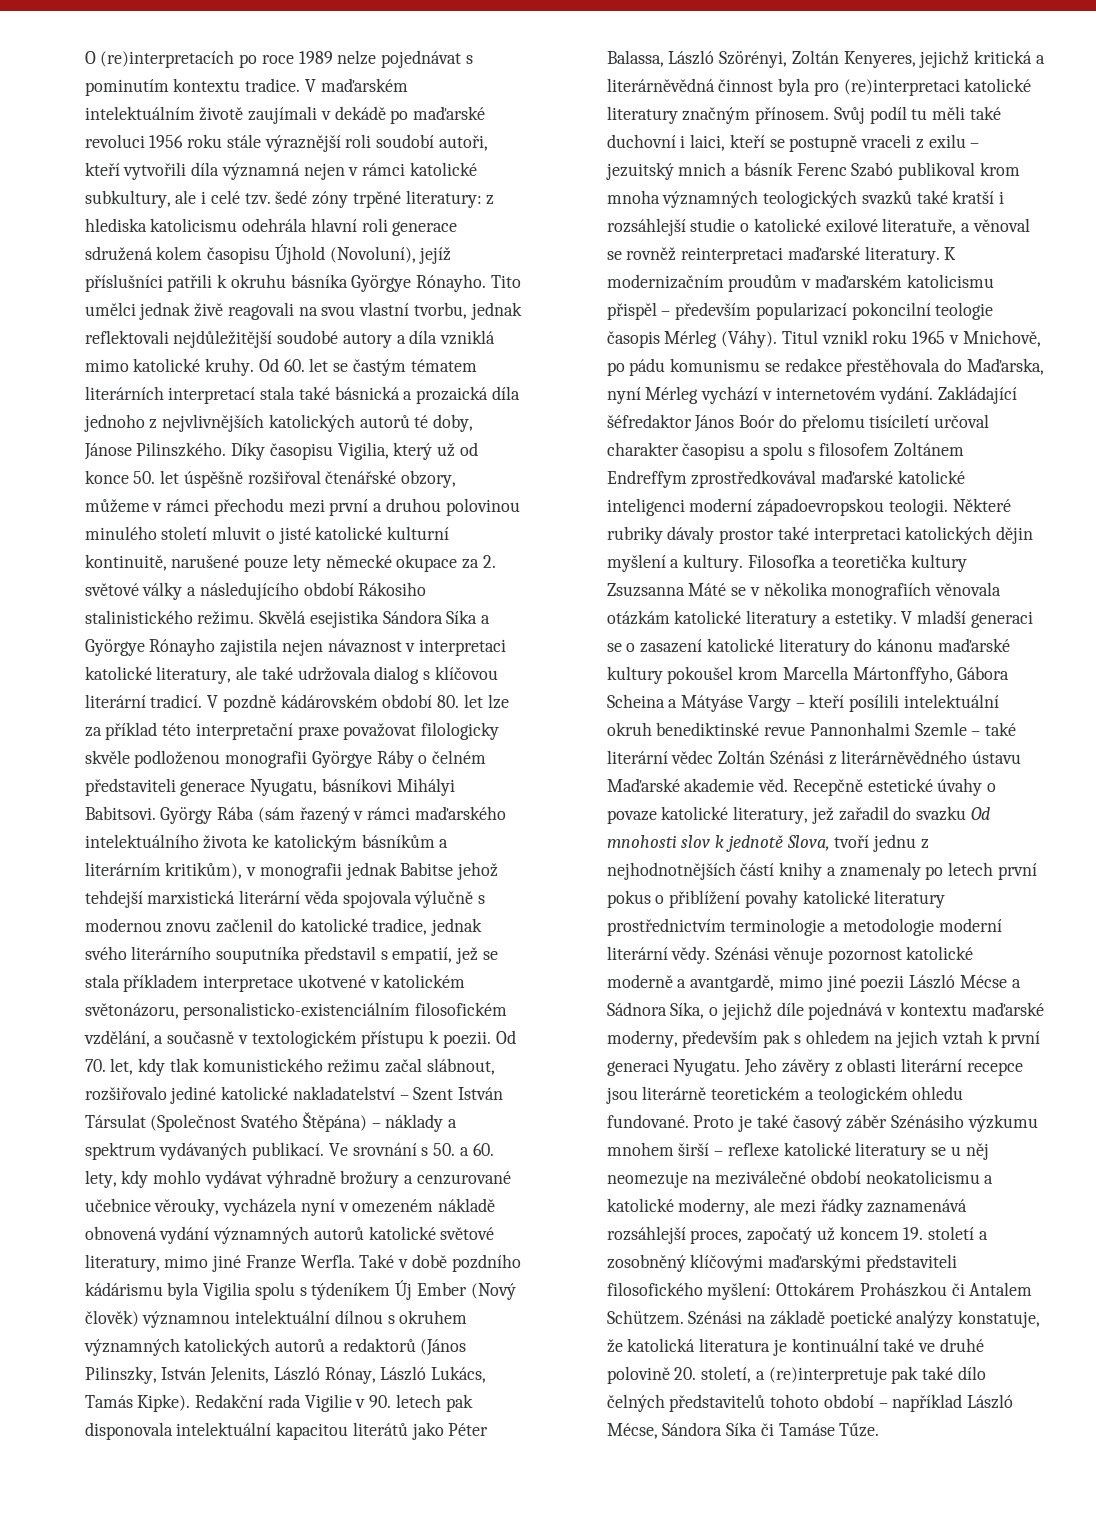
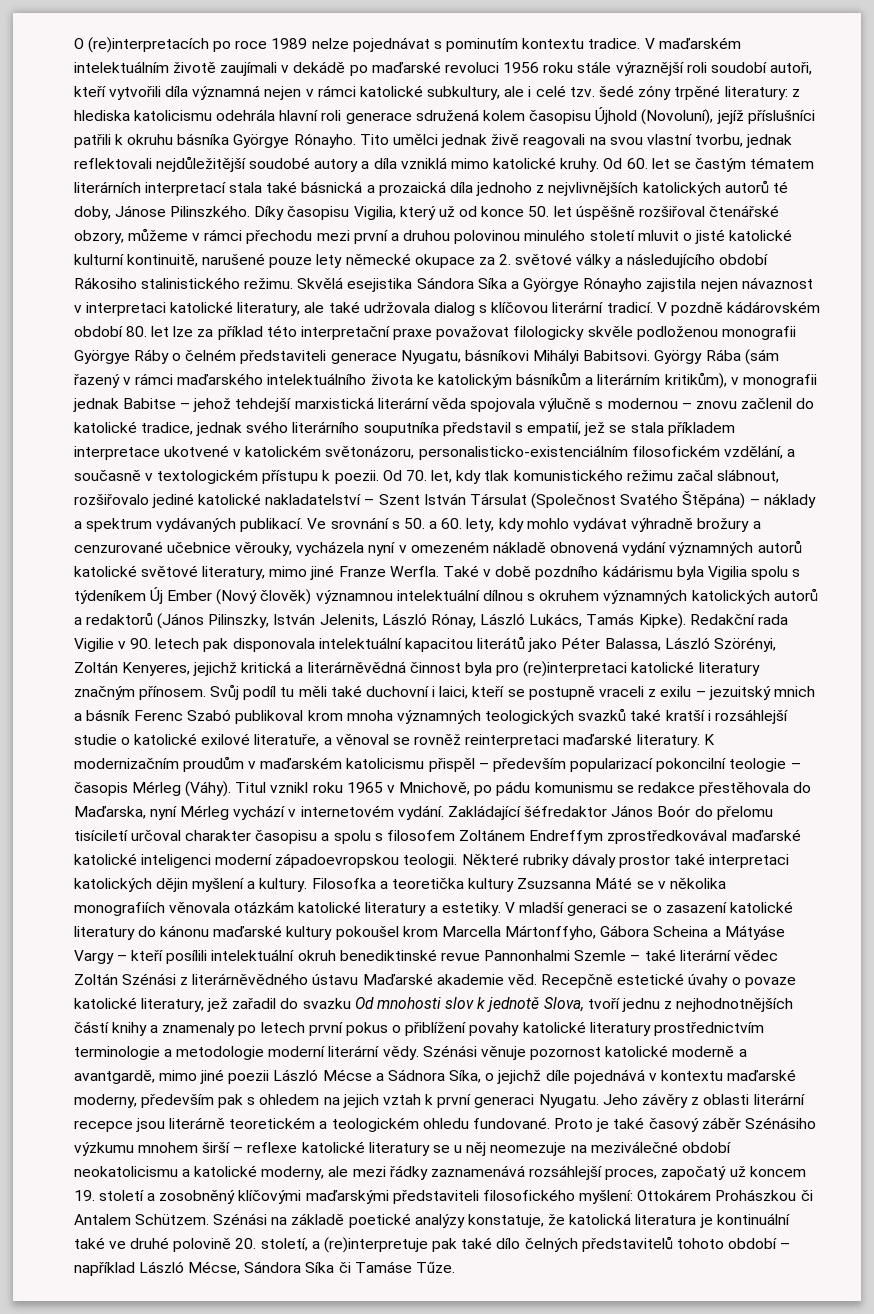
(454, 869) none -> [180,403,191,409] –
(162, 925) none -> [681,403,692,409] –
(994, 311) none -> [790,763,801,769] –

